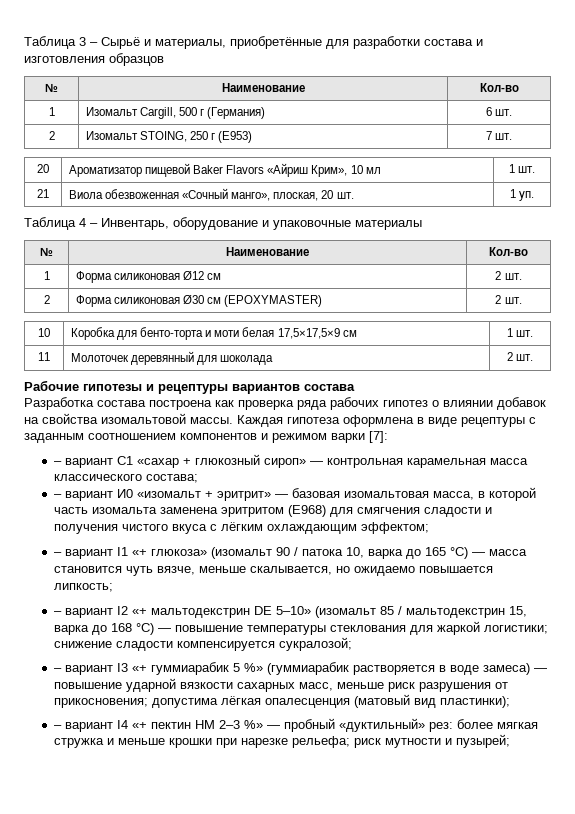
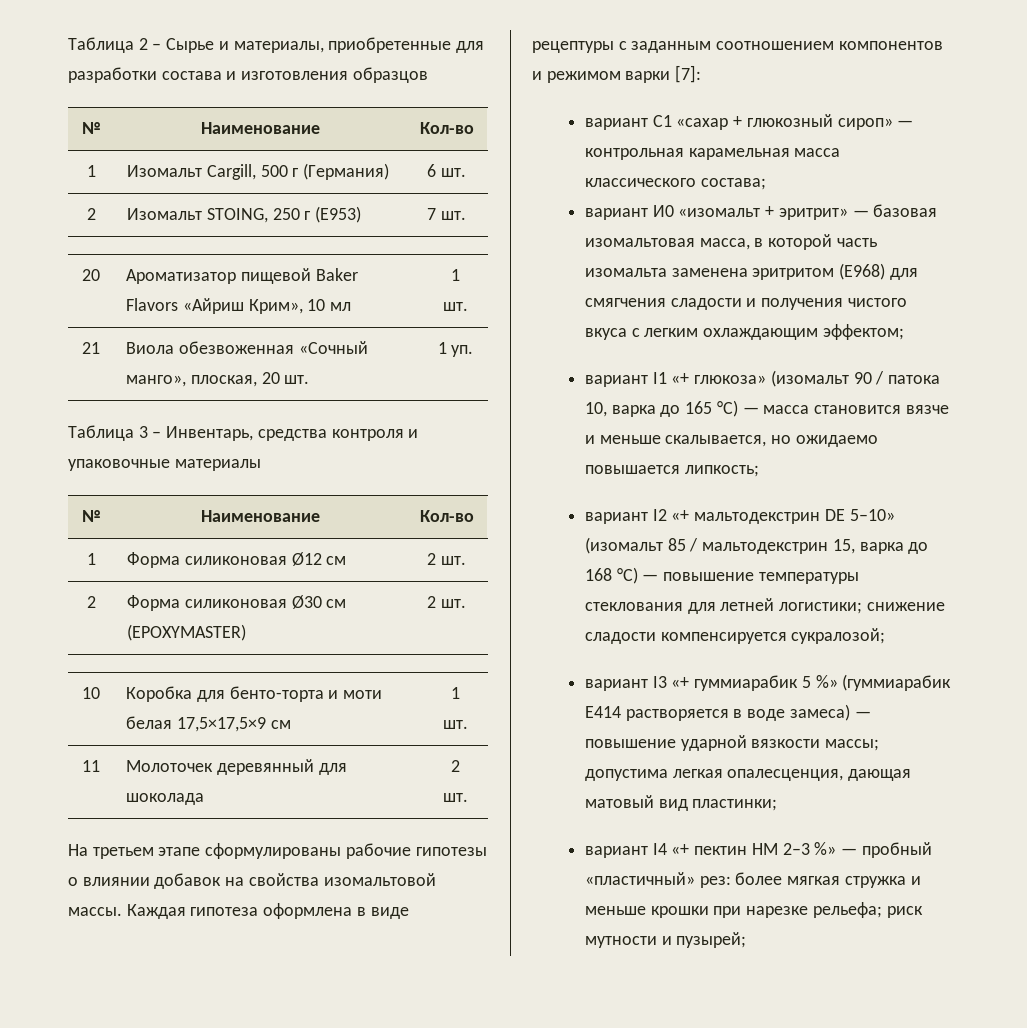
[24,36,140,49] Таблица 3 – Сырьё -> [68,37,215,53] Таблица 2 – Сырье
[230,36,322,49] приобретённые -> [328,37,452,53] приобретенные
[79,218,86,227] 4 -> [138,426,148,438] 3
[173,217,258,230] оборудование -> [257,429,404,441] средства контроля
[24,380,355,394] [24,397,428,410] Рабочие гипотезы и рецептуры вариантов состава // Разработка состава построена как проверка ряда рабочих гипотез -> [68,843,487,859] На третьем этапе сформулированы рабочие гипотезы
[53,461,62,465] – -> (702, 74) none
[53,494,62,498] – -> (766, 184) none
[220,522,263,531] лёгким -> [644,328,699,337] легким
[53,552,62,556] – -> (904, 332) none
[125,566,195,576] чуть вязче, -> [905,405,949,414] [584,435,595,444] вязче и
[53,611,62,615] – -> (759, 471) none
[436,621,480,635] жаркой -> [720,598,775,611] летней
[53,668,62,672] – -> (886, 636) none
(349, 668) none -> [584,706,621,718] E414
[236,682,508,692] [53,694,510,708] [53,725,62,729] сахарных масс, меньше риск разрушения от прикосновения; допустима лёгкая опалесценция (матовый вид пластинки); // – -> [825,739,880,751] [584,769,912,781] [584,795,778,811] массы; допустима легкая опалесценция, дающая матовый вид пластинки; //
[338,718,425,732] «дуктильный» -> [584,872,695,885] «пластичный»

